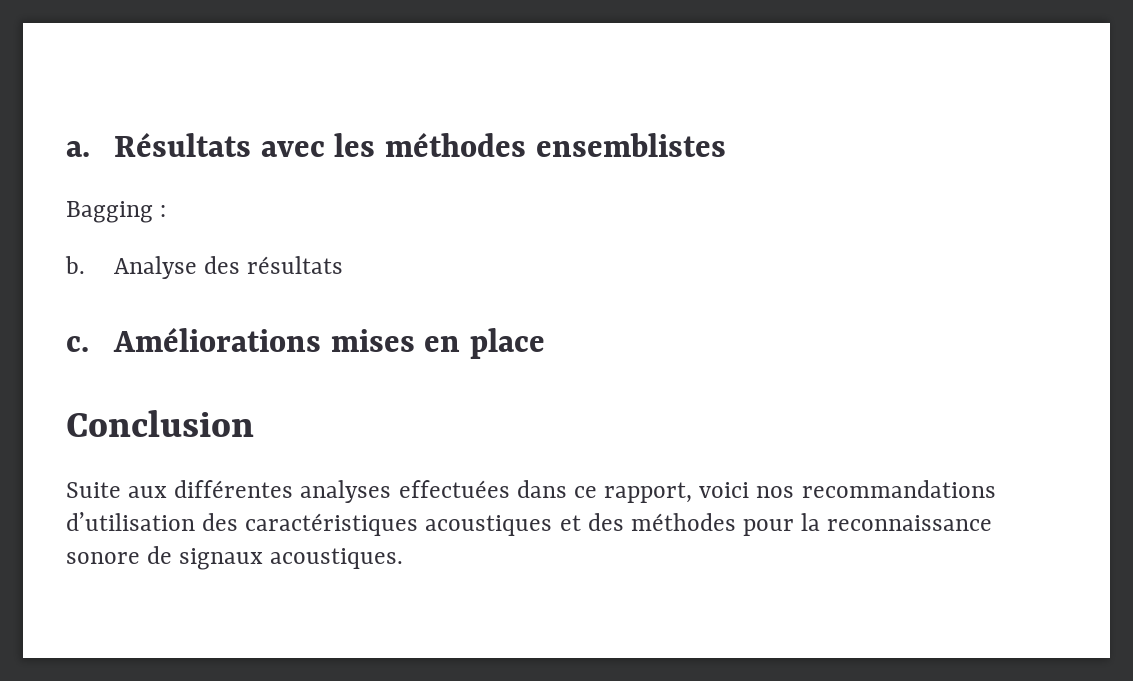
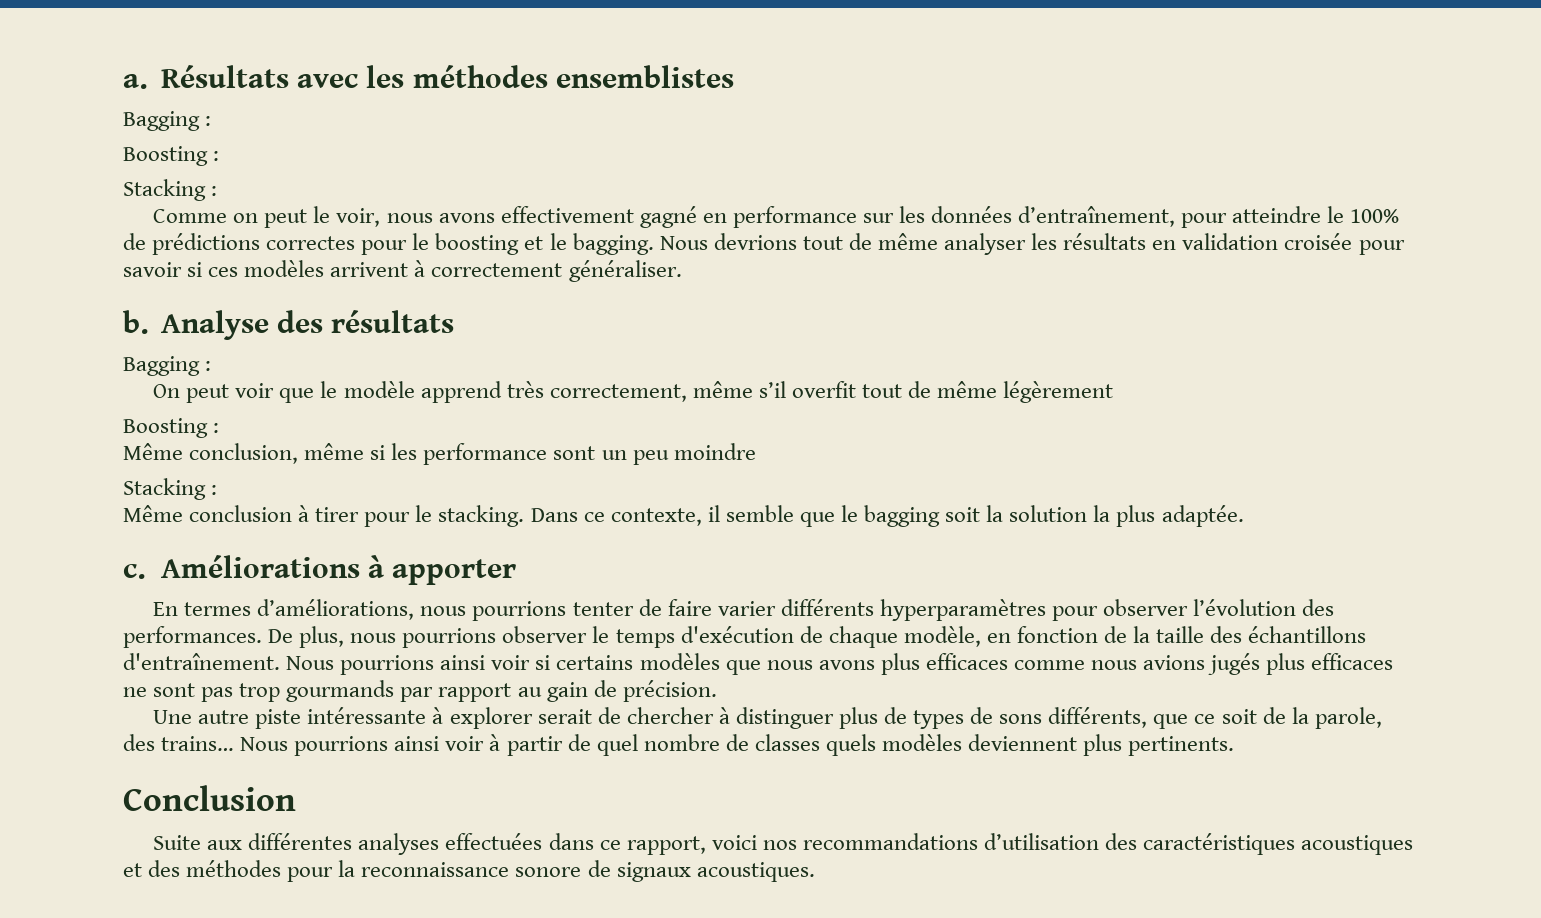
[65,256,344,279] [66,327,545,359] b. Analyse des résultats // c. Améliorations mises en place -> [123,146,220,166] [123,179,218,201] [153,206,1400,228] [123,233,1405,255] [123,260,682,282] [123,310,455,340] [123,356,212,376] [153,381,1114,403] [123,418,220,438] [123,443,756,465] [123,478,218,500] [123,505,1244,527] [123,555,517,585] [153,599,1335,621] [123,626,1367,648] [123,653,1394,675] [123,680,717,702] [153,707,1382,729] [123,734,1235,756] Boosting : // Stacking : // Comme on peut le voir, nous avons effectivement gagné en performance sur les données d’entraînement, pour atteindre le 100% de prédictions correctes pour le boosting et le bagging. Nous devrions tout de même analyser les résultats en validation croisée pour savoir si ces modèles arrivent à correctement généraliser. // b. Analyse des résultats // Bagging : // On peut voir que le modèle apprend très correctement, même s’il overfit tout de même légèrement // Boosting : // Même conclusion, même si les performance sont un peu moindre // Stacking : // Même conclusion à tirer pour le stacking. Dans ce contexte, il semble que le bagging soit la solution la plus adaptée. // c. Améliorations à apporter // En termes d’améliorations, nous pourrions tenter de faire varier différents hyperparamètres pour observer l’évolution des performances. De plus, nous pourrions observer le temps d'exécution de chaque modèle, en fonction de la taille des échantillons d'entraînement. Nous pourrions ainsi voir si certains modèles que nous avons plus efficaces comme nous avions jugés plus efficaces ne sont pas trop gourmands par rapport au gain de précision. // Une autre piste intéressante à explorer serait de chercher à distinguer plus de types de sons différents, que ce soit de la parole, des trains… Nous pourrions ainsi voir à partir de quel nombre de classes quels modèles deviennent plus pertinents.

